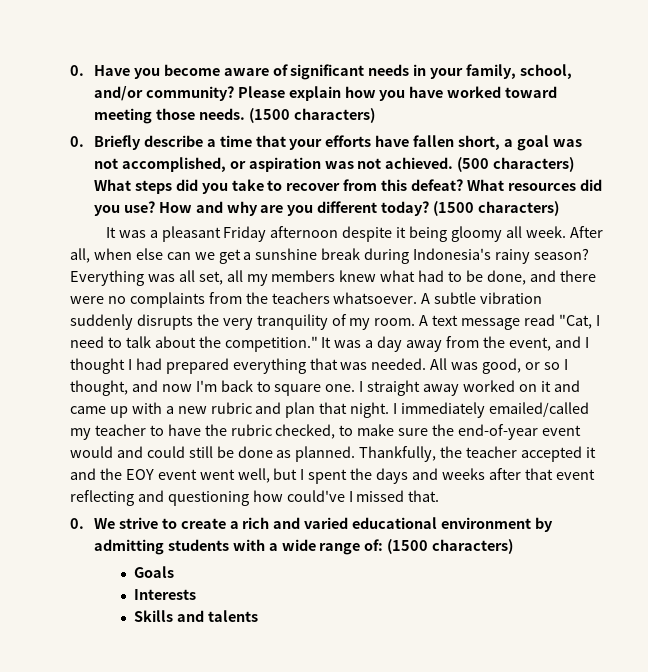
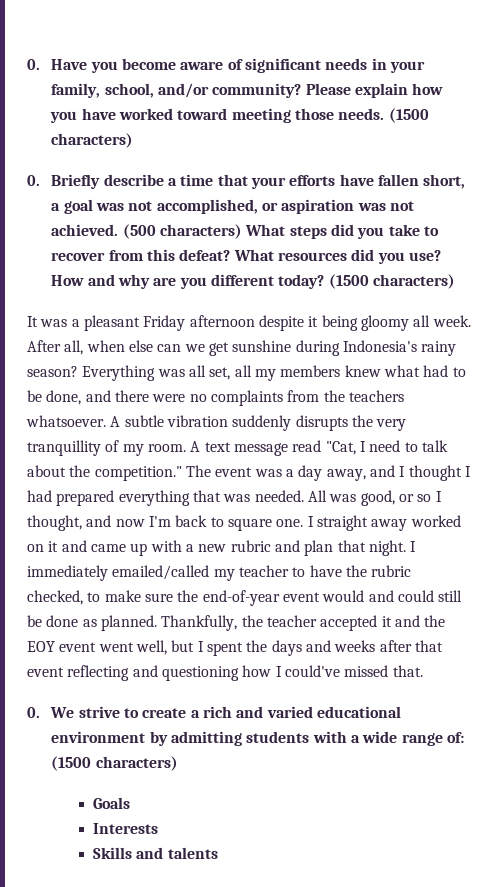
[243,248,361,260] a sunshine break -> [232,340,292,352] sunshine
[256,314,328,330] tranquility -> [27,440,101,456] tranquillity
[321,337,332,348] It -> [185,465,253,477] The event
[406,336,551,352] away from the event, -> [326,469,366,481] away,
[286,490,353,502] could've I -> [275,665,340,677] I could've

